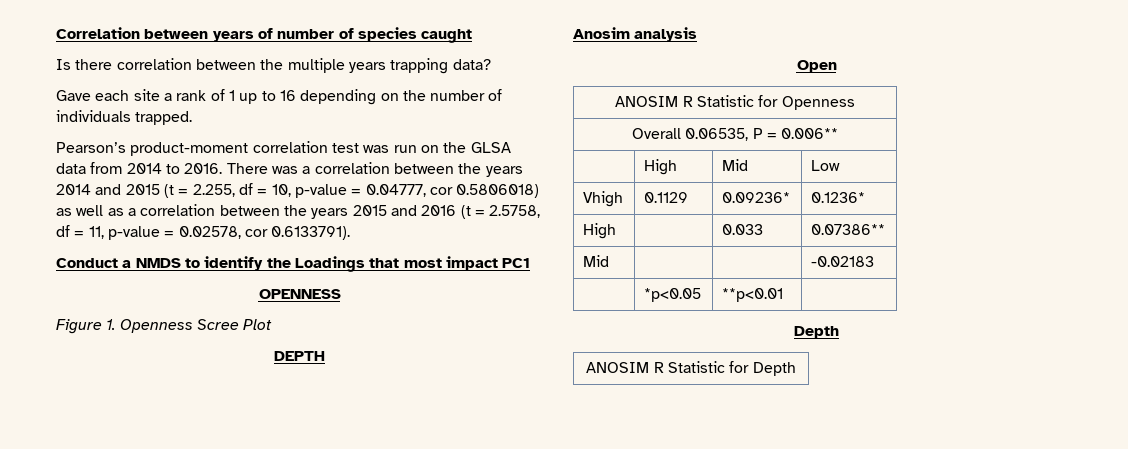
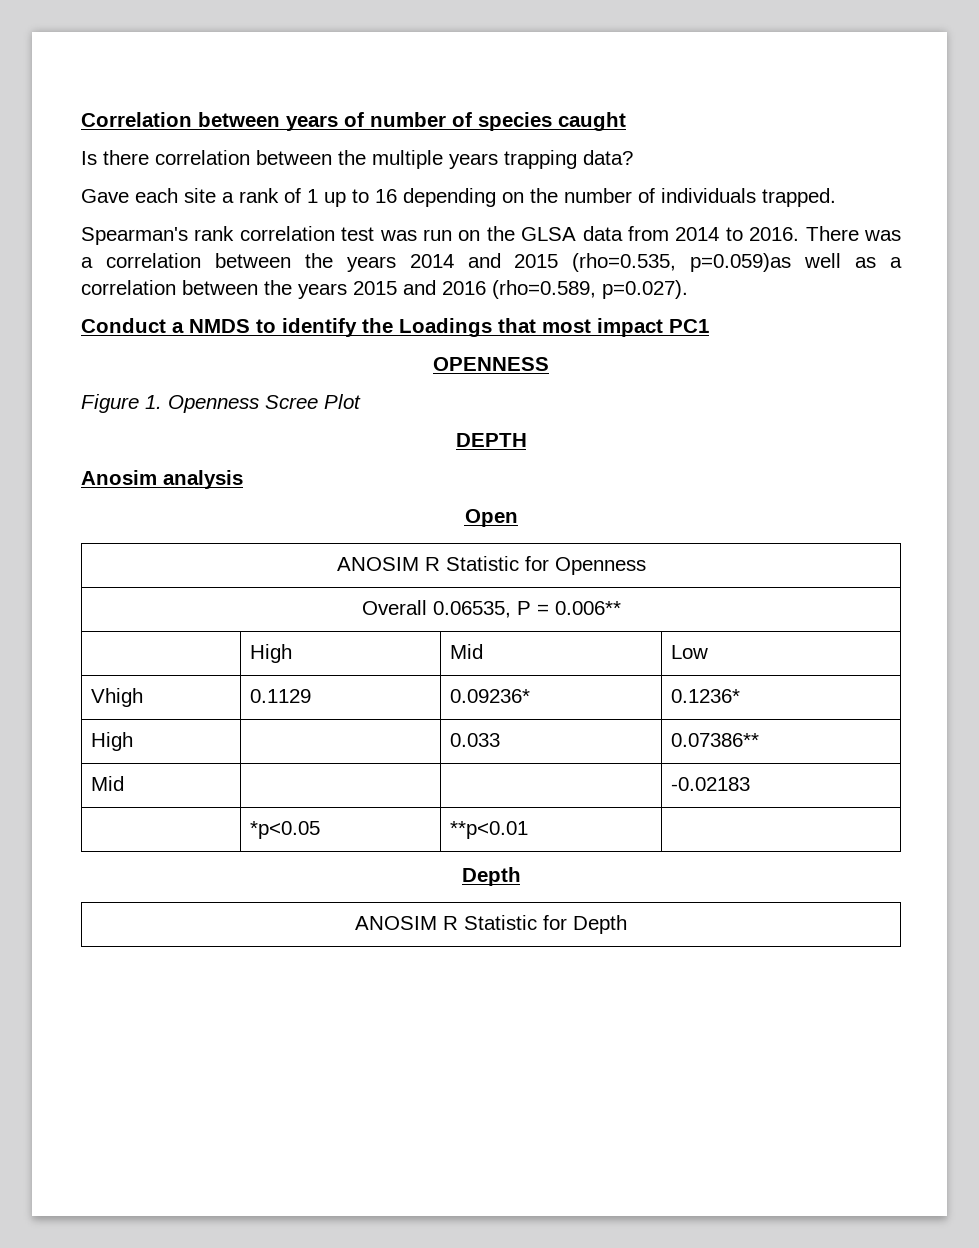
[56,142,249,156] Pearson’s product-moment -> [81,226,235,245] Spearman's rank
[163,183,540,198] [56,208,72,216] (t = 2.255, df = 10, p-value = 0.04777, cor 0.5806018) as -> [572,253,792,272] (rho=0.535, p=0.059)as
[460,205,541,219] [56,225,351,240] (t = 2.5758, df = 11, p-value = 0.02578, cor 0.6133791). -> [492,280,688,299] (rho=0.589, p=0.027).

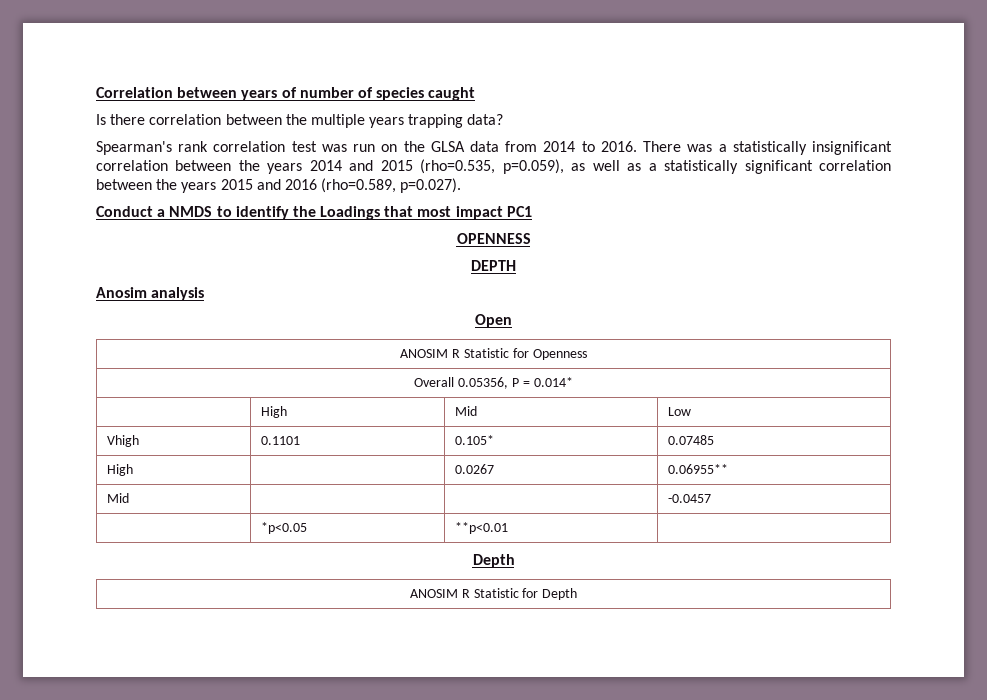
[81,188,836,207] // Gave each site a rank of 1 up to 16 depending on the number of individuals trapped. -> (504, 119) none
(93, 262) none -> [732,141,892,155] statistically insignificant
[690,253,792,272] p=0.059)as -> [502,159,586,174] p=0.059), as
(902, 262) none -> [664,160,813,174] statistically significant
[81,394,361,413] // Figure 1. Openness Scree Plot -> (531, 238) none
[432,601,511,618] 0.06535, -> [458,377,509,389] 0.05356,
[554,601,621,615] 0.006** -> [533,377,573,387] 0.014*
[250,689,312,703] [450,689,531,703] [671,689,741,703] 0.1129 | 0.09236* | 0.1236* -> [261,436,301,445] [455,435,495,445] [668,435,715,445] 0.1101 | 0.105* | 0.07485
[450,733,501,747] [671,733,760,747] 0.033 | 0.07386** -> [455,464,495,474] [668,464,729,474] 0.0267 | 0.06955**
[671,777,751,791] -0.02183 -> [668,494,712,503] -0.0457

